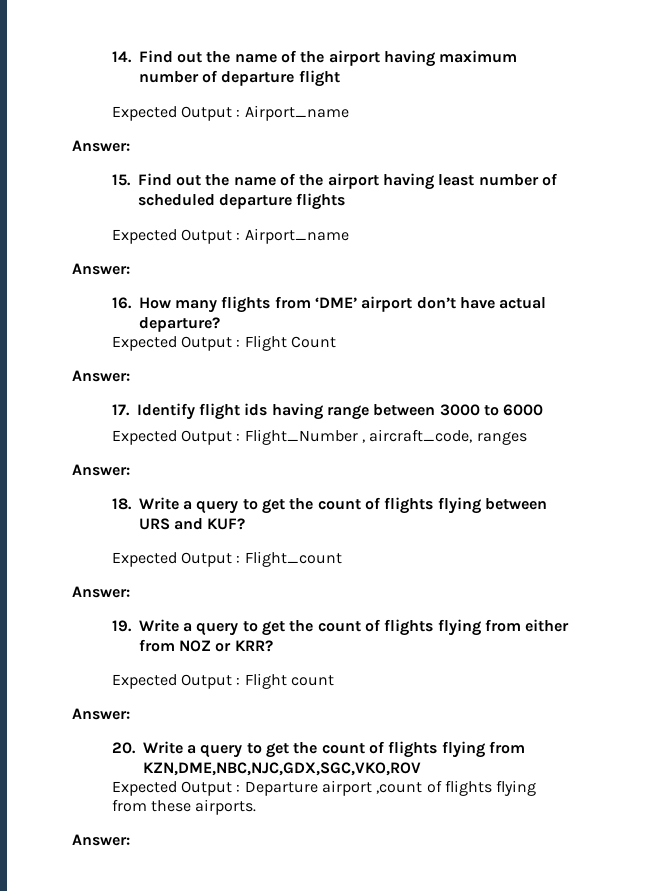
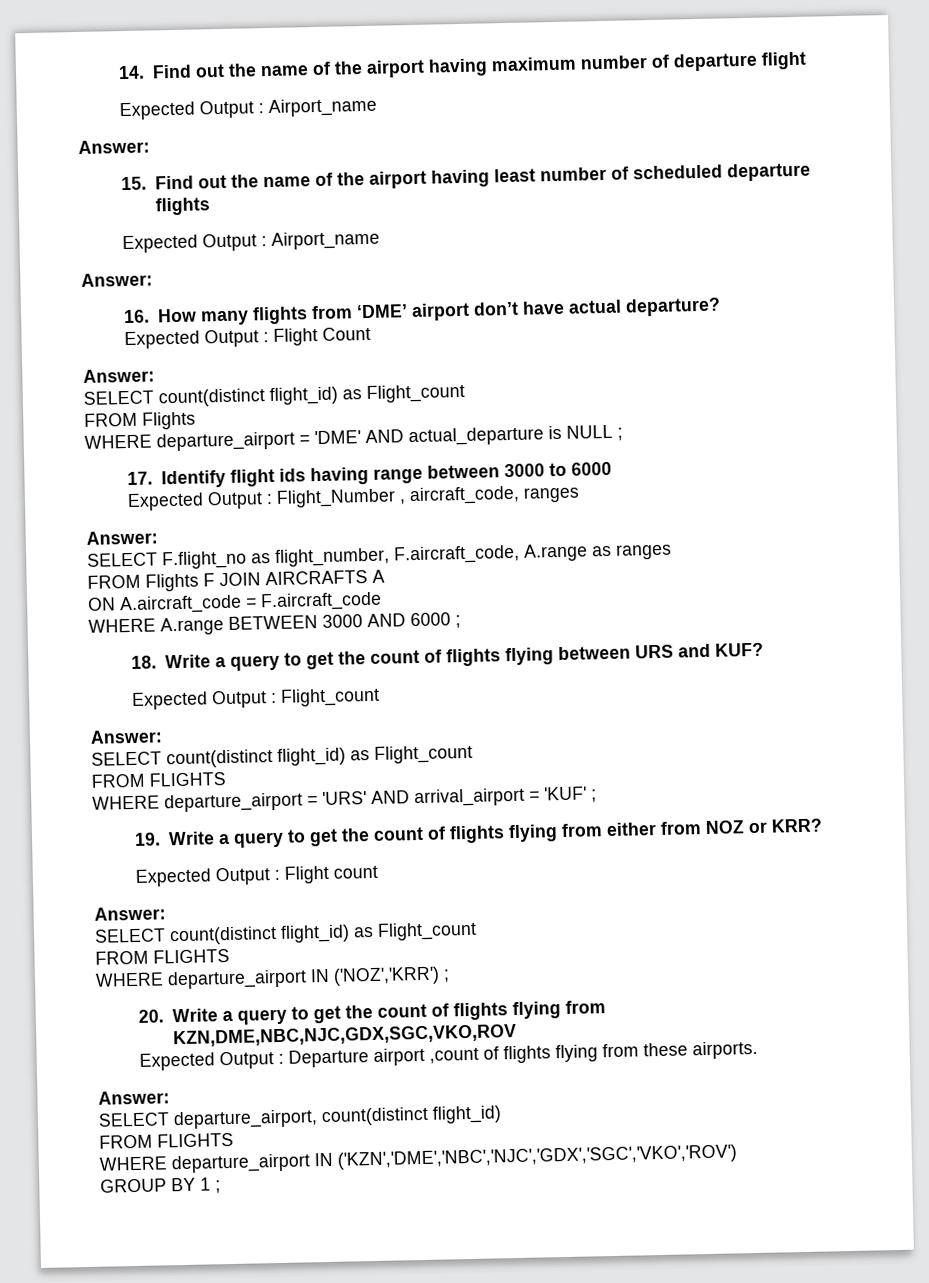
(130, 376) none -> [83,383,465,408] [84,411,196,430] [84,424,623,452] // SELECT count(distinct flight_id) as Flight_count // FROM Flights // WHERE departure_airport = 'DME' AND actual_departure is NULL ;
(130, 470) none -> [87,543,672,570] [87,569,385,592] [88,591,382,615] [88,612,461,636] // SELECT F.flight_no as flight_number, F.aircraft_code, A.range as ranges // FROM Flights F JOIN AIRCRAFTS A // ON A.aircraft_code = F.aircraft_code // WHERE A.range BETWEEN 3000 AND 6000 ;
(130, 592) none -> [91,744,473,769] [91,772,226,788] [92,786,597,813] // SELECT count(distinct flight_id) as Flight_count // FROM FLIGHTS // WHERE departure_airport = 'URS' AND arrival_airport = 'KUF' ;
(130, 714) none -> [94,921,477,946] [95,948,230,965] [95,966,450,990] // SELECT count(distinct flight_id) as Flight_count // FROM FLIGHTS // WHERE departure_airport IN ('NOZ','KRR') ;
(130, 840) none -> [98,1105,502,1130] [99,1132,234,1149] [99,1144,737,1174] [100,1177,221,1194] // SELECT departure_airport, count(distinct flight_id) // FROM FLIGHTS // WHERE departure_airport IN ('KZN','DME','NBC','NJC','GDX','SGC','VKO','ROV') // GROUP BY 1 ;

